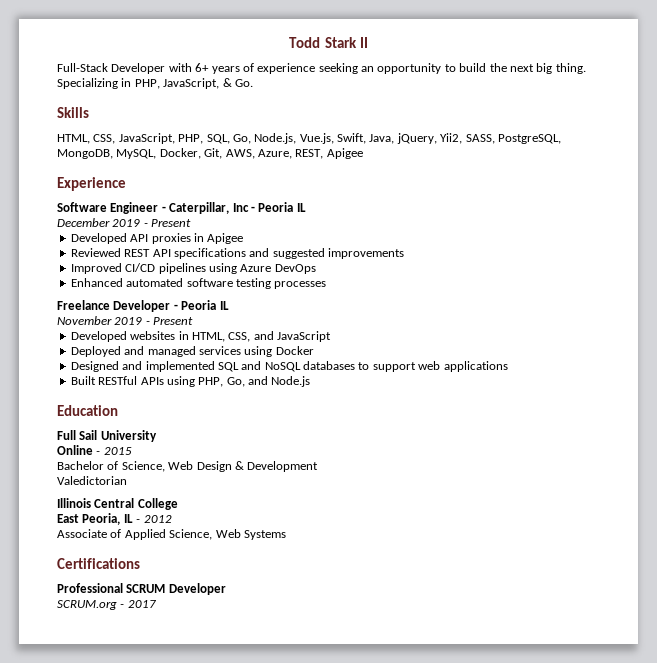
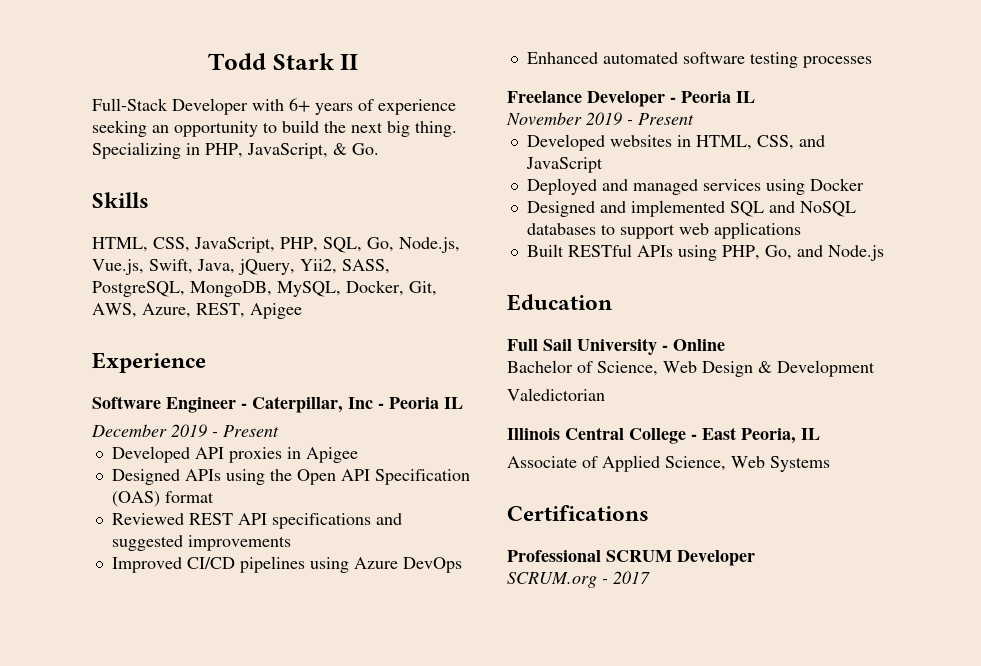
(244, 238) none -> [111,469,470,485] [111,491,214,507] // Designed APIs using the Open API Specification (OAS) format
(157, 436) // -> [662,345,668,351] -
[96,447,132,455] - 2015 -> (725, 345) none
(178, 504) // -> [691,434,697,440] -
[136,515,172,523] - 2012 -> (820, 434) none

